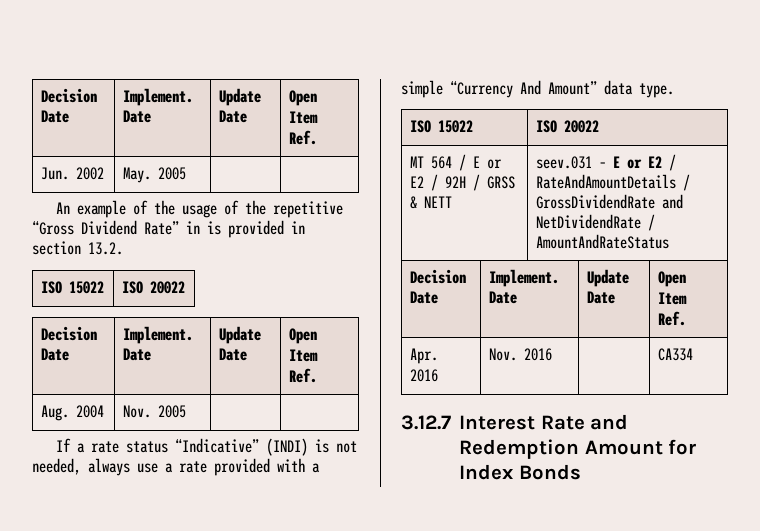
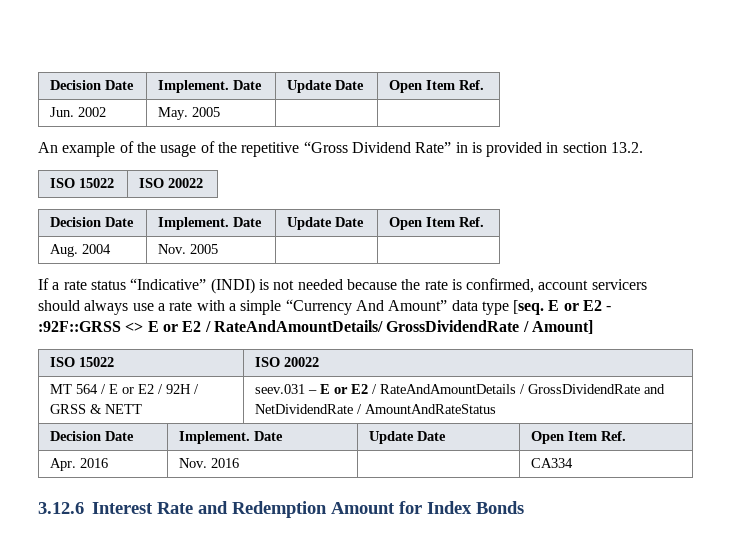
[32,458,81,475] needed, -> [297,278,647,293] [38,300,80,311] needed because the rate is confirmed, account servicers should
[214,458,270,476] provided -> (193, 306) none
[639,83,674,98] type. -> [481,300,612,315] [38,320,593,334] type [seq. E or E2 - :92F::GRSS <> E or E2 / RateAndAmountDetails/ GrossDividendRate / Amount]
[401,415,451,430] 3.12.7 -> [38,502,84,514] 3.12.6

